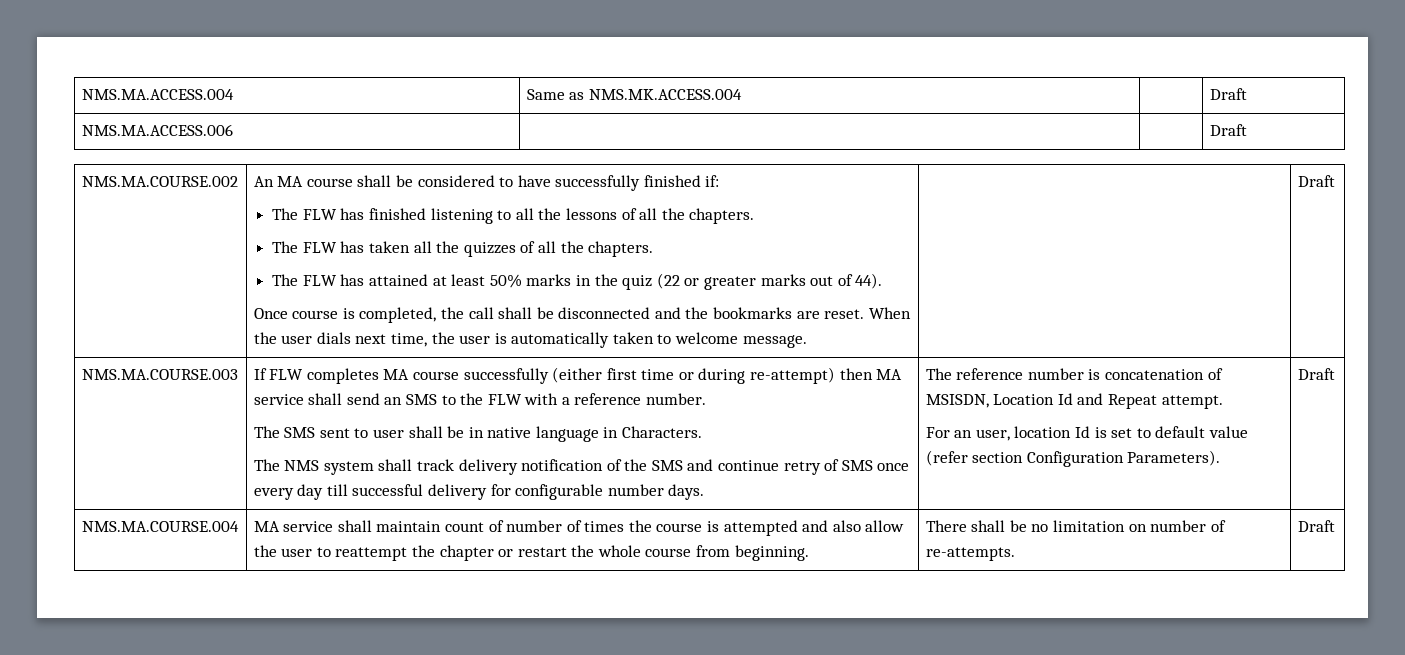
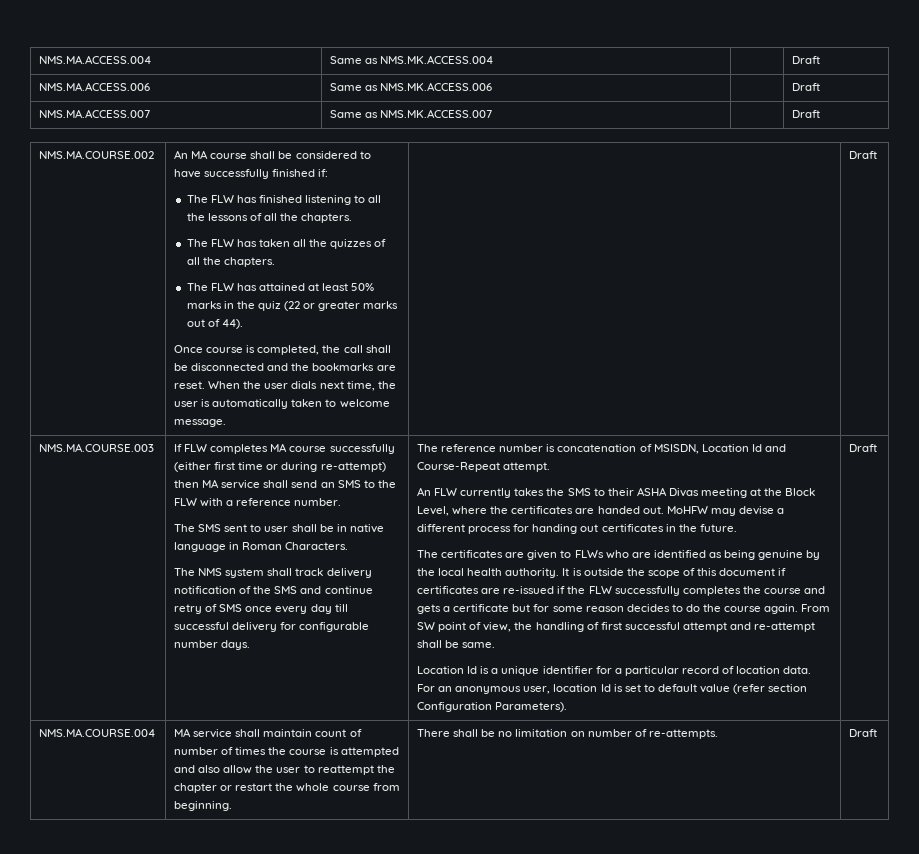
(233, 130) none -> [330,82,493,91] [792,83,821,91] [39,109,151,118] [330,109,493,118] Same as NMS.MK.ACCESS.006 | | Draft // NMS.MA.ACCESS.007 | Same as NMS.MK.ACCESS.007
(619, 432) none -> [242,542,283,550] Roman
[1107,394,1157,409] Repeat -> [417,462,501,472] Course-Repeat
(1223, 402) none -> [417,487,816,498] [417,506,785,516] [417,524,737,534] [417,550,821,560] [417,568,787,578] [417,586,826,596] [417,604,831,614] [417,622,816,632] [417,640,496,648] [417,666,812,676] An FLW currently takes the SMS to their ASHA Divas meeting at the Block Level, where the certificates are handed out. MoHFW may devise a different process for handing out certificates in the future. // The certificates are given to FLWs who are identified as being genuine by the local health authority. It is outside the scope of this document if certificates are re-issued if the FLW successfully completes the course and gets a certificate but for some reason decides to do the course again. From SW point of view, the handling of first successful attempt and re-attempt shall be same. // Location Id is a unique identifier for a particular record of location data.
(973, 434) none -> [455,686,522,694] anonymous

